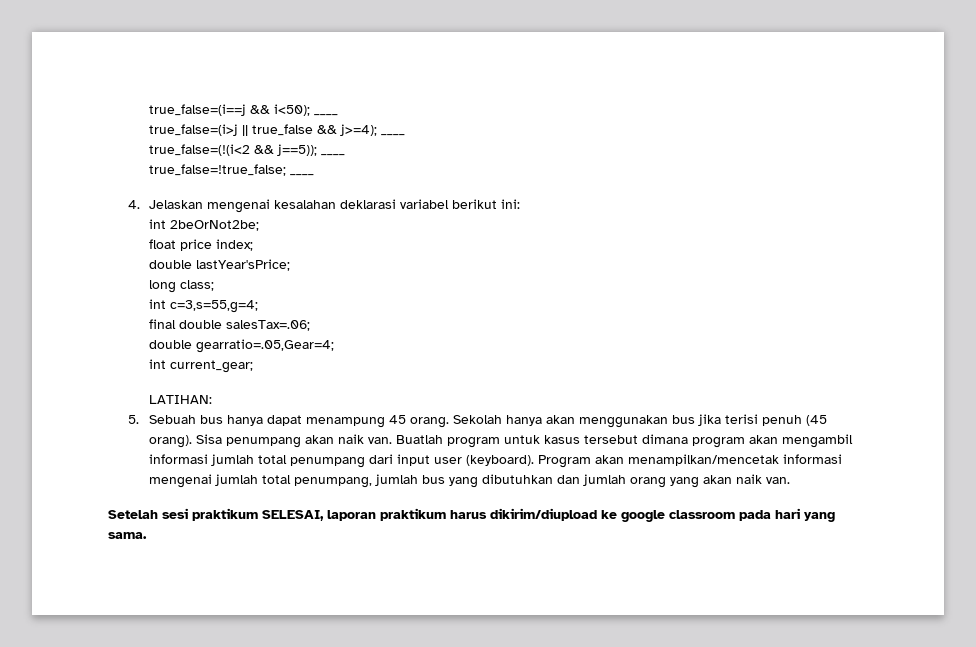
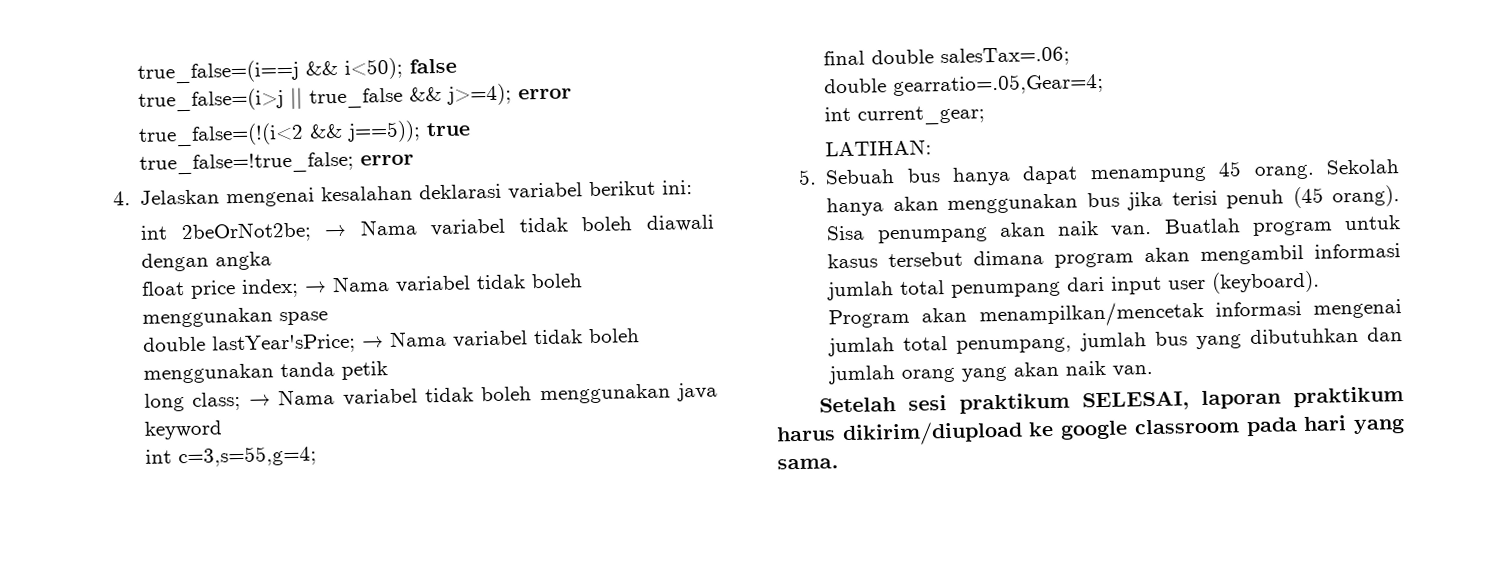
[313,114,338,116] ____ -> [408,58,457,74] false
[380,134,405,136] ____ -> [517,88,572,100] error
[320,154,345,156] ____ -> [425,122,471,137] true
[289,174,314,176] ____ -> [359,154,414,166] error
[148,239,253,251] [148,259,290,271] [148,280,214,293] // float price index; // double lastYear'sPrice; // long class; -> [324,214,714,237] [140,251,272,272] [140,273,583,299] [141,307,328,328] [142,328,640,355] [142,361,388,384] [143,382,719,412] [143,420,223,440] → Nama variabel tidak boleh diawali dengan angka // float price index; → Nama variabel tidak boleh menggunakan spase // double lastYear'sPrice; → Nama variabel tidak boleh menggunakan tanda petik // long class; → Nama variabel tidak boleh menggunakan java keyword

